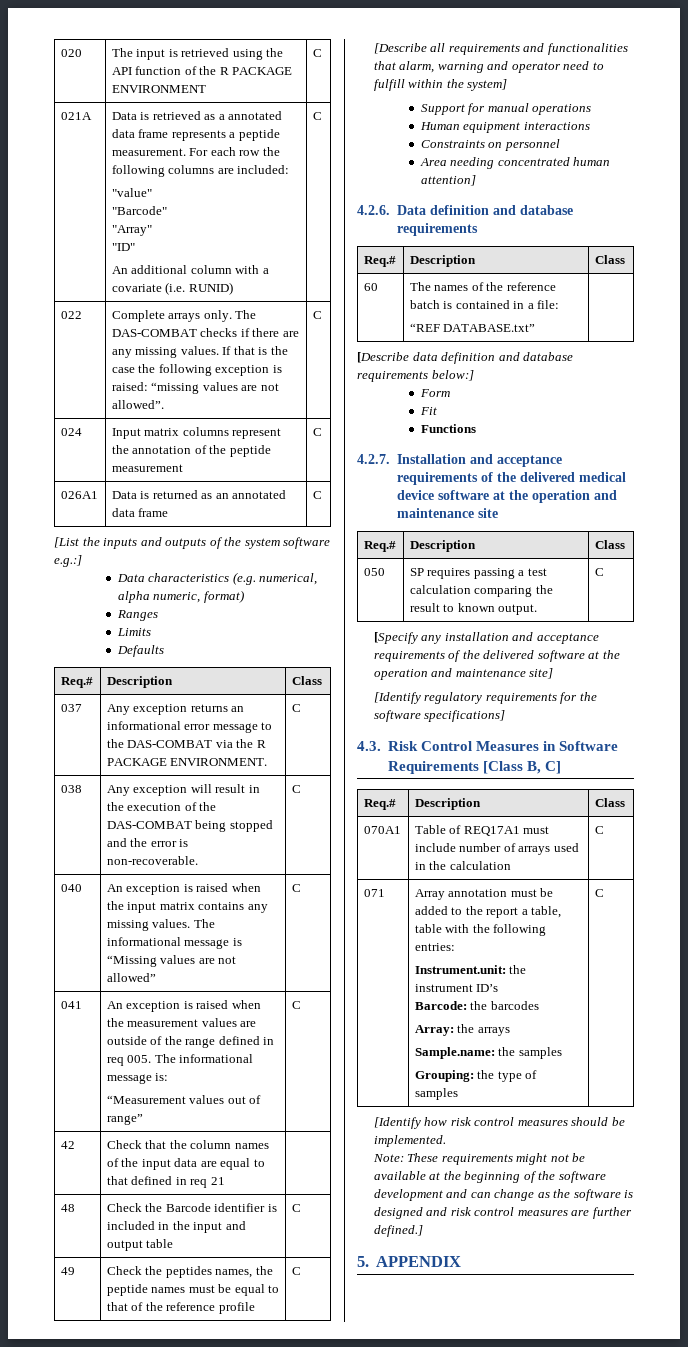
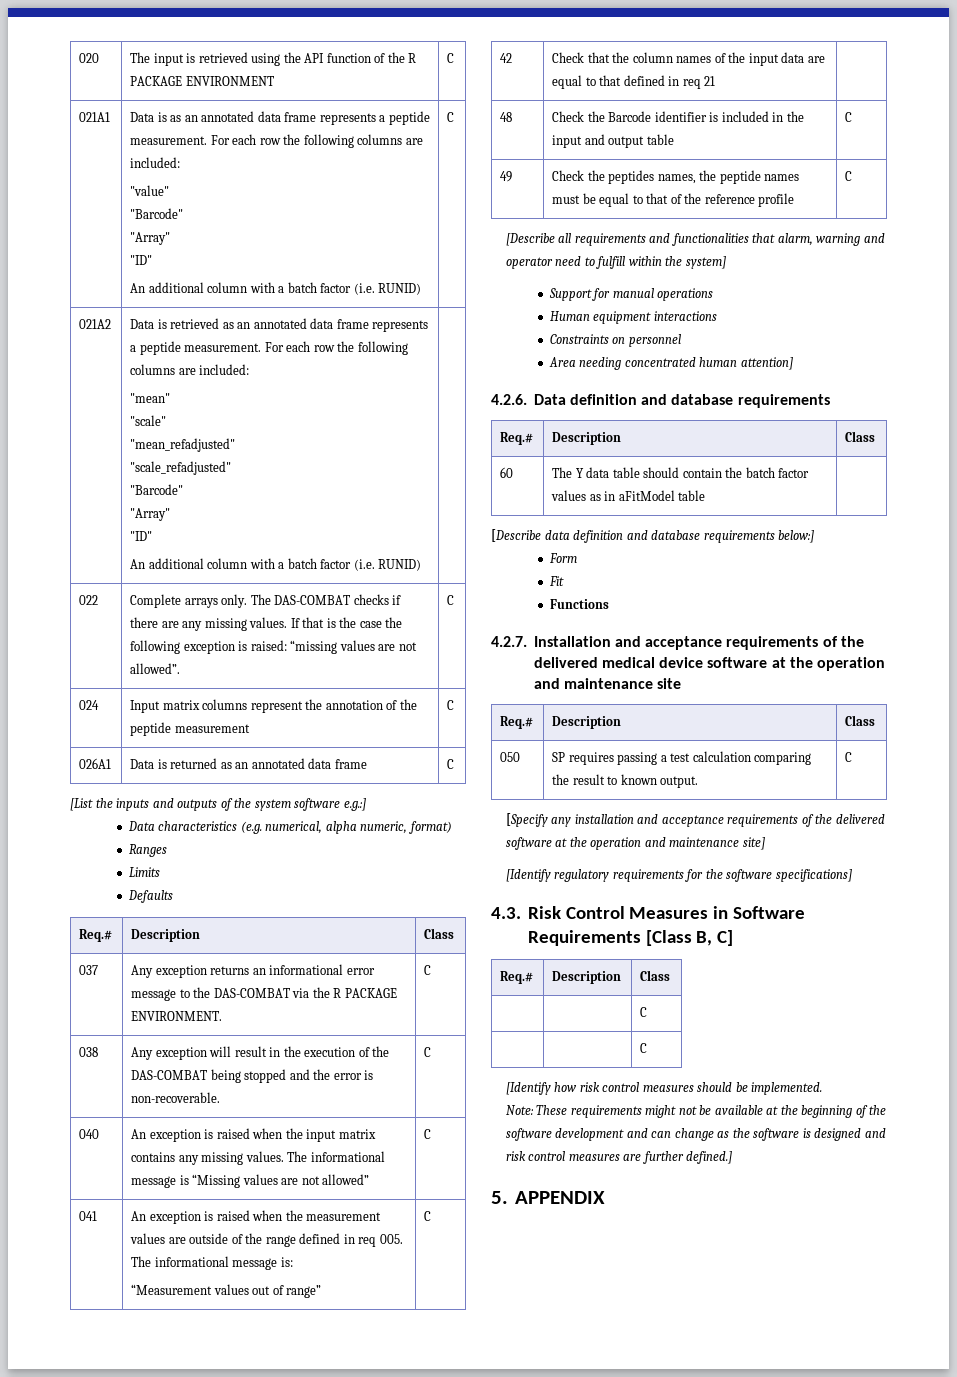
[60,112,92,120] [111,111,225,120] 021A | Data is retrieved as a -> [79,112,111,122] [130,112,198,122] 021A1 | Data is as an
[111,284,162,292] covariate -> [287,282,352,293] batch factor
(322, 116) none -> [79,319,112,329] [130,318,429,332] [130,341,408,355] [130,364,250,375] [130,393,171,403] [130,415,167,426] [130,438,236,452] [130,461,232,475] [130,484,184,495] [130,508,171,521] [130,531,153,541] [130,558,422,571] // 021A2 | Data is retrieved as an annotated data frame represents a peptide measurement. For each row the following columns are included: // "mean" // "scale" // "mean_refadjusted" // "scale_refadjusted" // "Barcode" // "Array" // "ID" // An additional column with a batch factor (i.e. RUNID) |
[434,282,556,291] [409,300,560,309] [409,323,536,332] names of the reference batch is contained in a file: // “REF DATABASE.txt” -> [575,467,810,478] [551,490,706,501] Y data table should contain the batch factor values as in aFitModel table
[363,826,401,834] [414,825,550,836] [414,843,579,855] [414,861,511,870] [594,826,604,834] [363,889,385,897] [414,888,554,900] [414,906,562,918] [414,924,547,936] [414,943,455,951] [414,965,527,974] [414,984,499,992] [414,1001,539,1010] [414,1024,510,1036] [414,1047,562,1059] [414,1070,538,1082] [414,1088,458,1100] 070A1 | Table of REQ17A1 must include number of arrays used in the calculation | C // 071 | Array annotation must be added to the report a table, table with the following entries: // Instrument.unit: the instrument ID’s // Barcode: the barcodes // Array: the arrays // Sample.name: the samples // Grouping: the type of samples -> [640,1007,648,1017] | | C // |

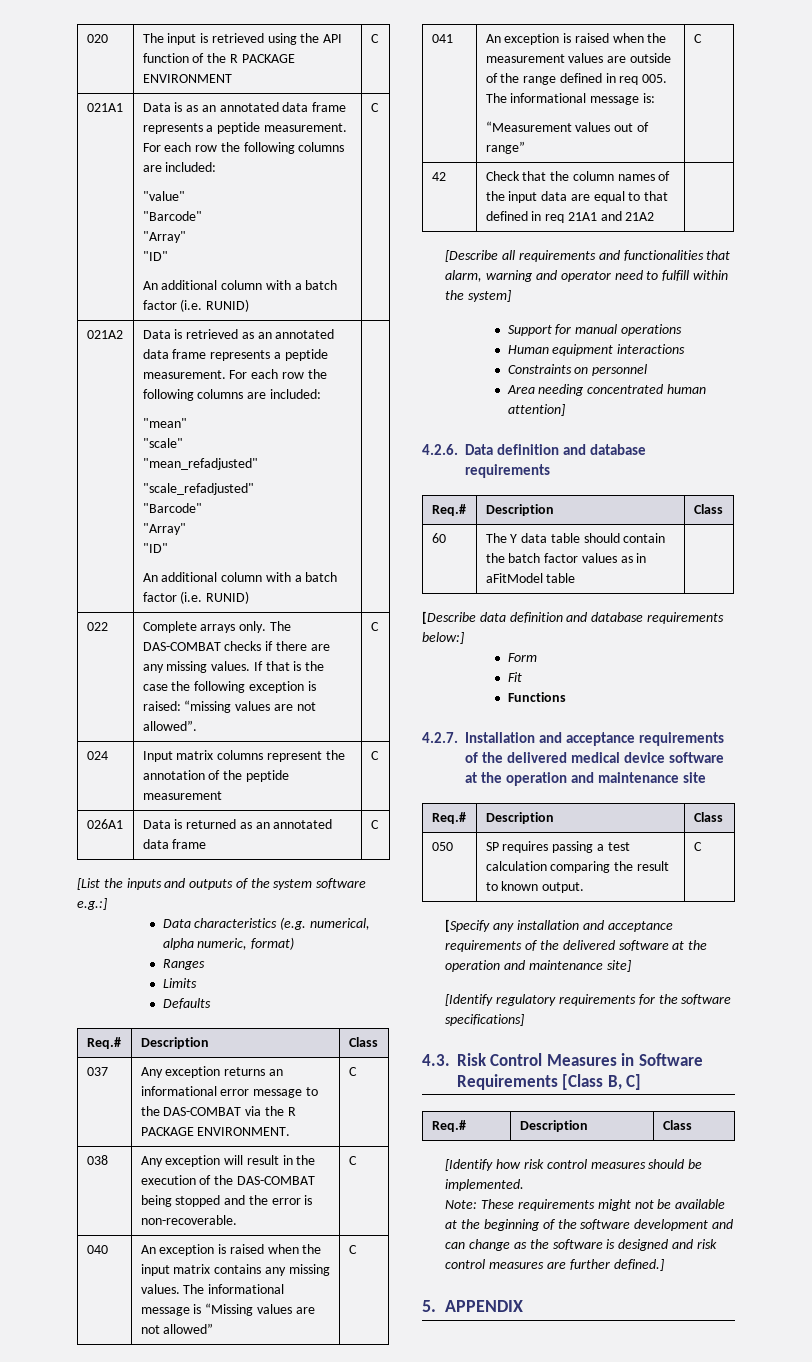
[704,76,716,86] [500,112,513,122] [552,111,804,122] [552,134,674,148] [845,112,853,122] [500,171,513,182] [552,170,800,184] [552,193,795,207] [845,171,853,181] 21 | // 48 | Check the Barcode identifier is included in the input and output table | C // 49 | Check the peptides names, the peptide names must be equal to that of the reference profile | C -> [567,211,655,221] 21A1 and 21A2 |
[640,1007,648,1017] [640,1043,648,1053] // | | C // | | C -> (692, 1125) none

